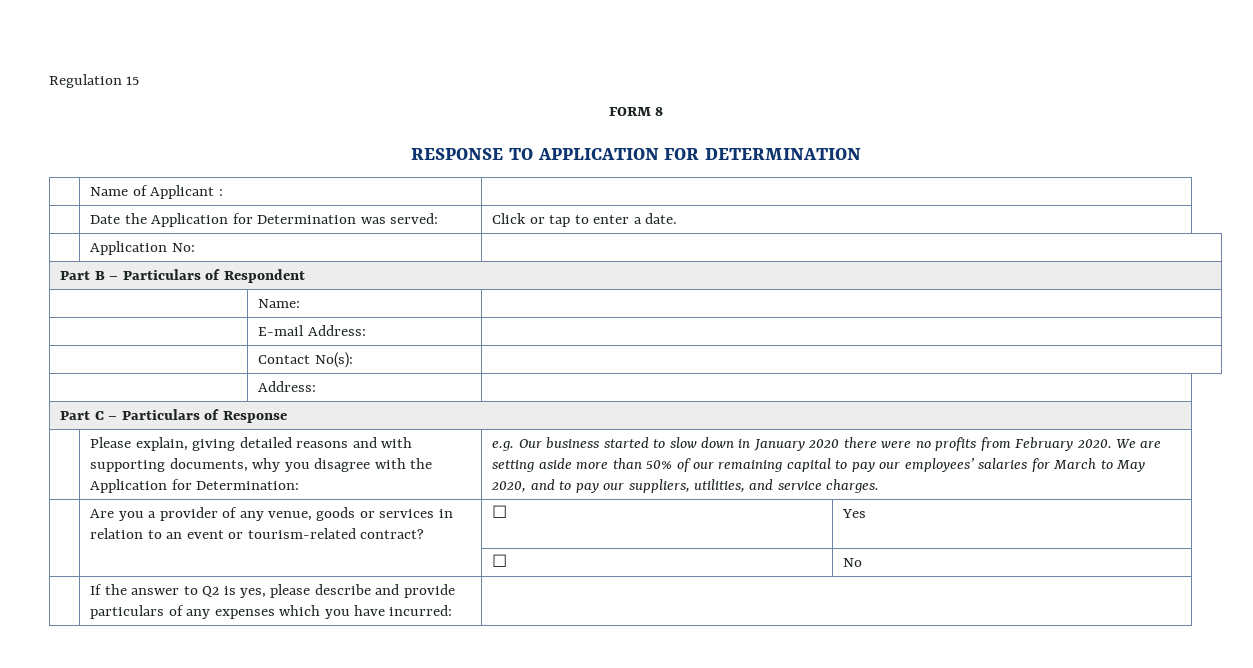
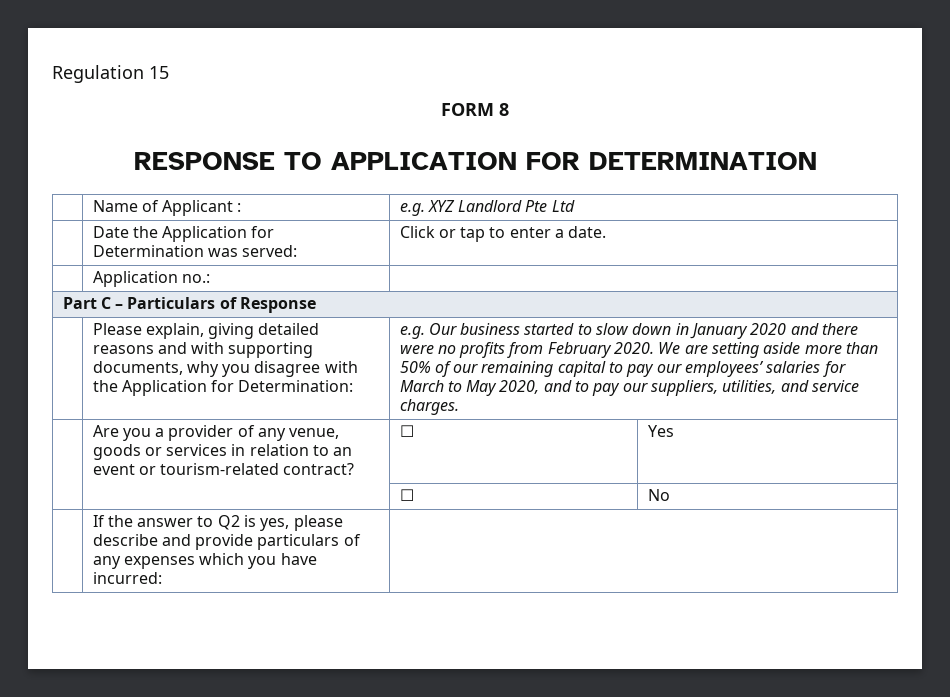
(223, 192) none -> [399,200,575,216] e.g. XYZ Landlord Pte Ltd
[171,243,195,252] [60,269,305,283] [258,299,301,308] [258,325,366,336] [258,352,353,368] [258,381,317,392] No: | // Part B – Particulars of Respondent // | Name: | // | E-mail Address: | // | Contact No(s): | // | Address: -> [181,274,210,283] no.:
(840, 444) none -> [790,323,819,335] and

